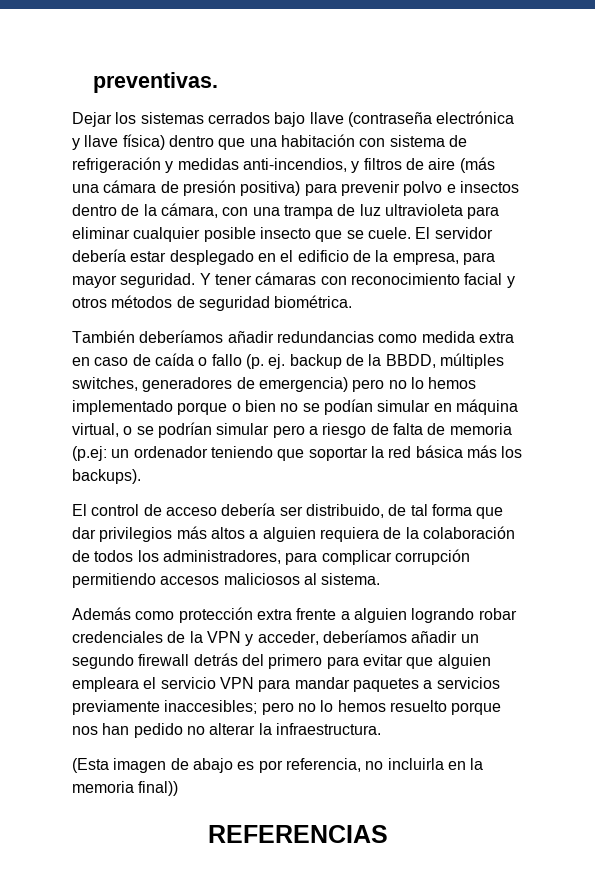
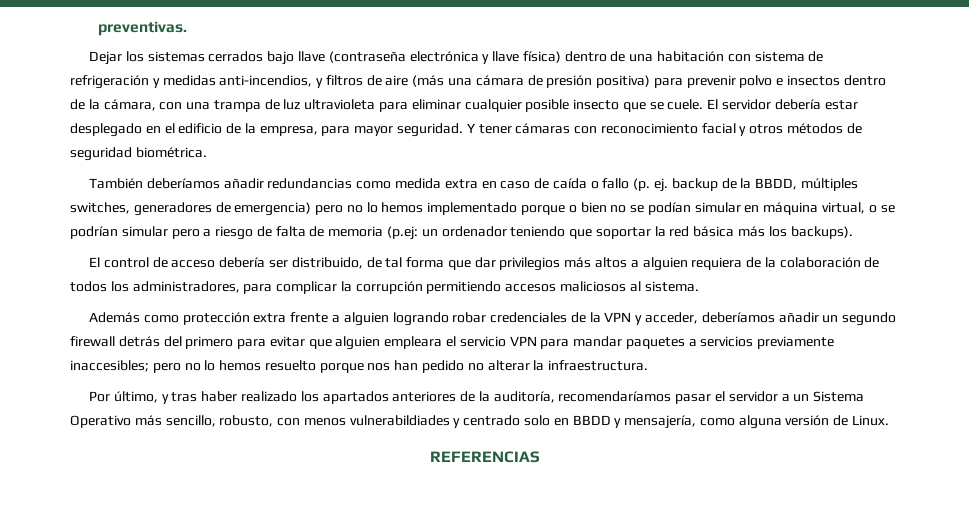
[218,138,246,150] que -> [610,51,626,62] de
(392, 557) none -> [340,281,352,292] la
[72,758,484,773] [72,781,179,796] (Esta imagen de abajo es por referencia, no incluirla en la memoria final)) -> [89,391,865,404] [70,415,890,429] Por último, y tras haber realizado los apartados anteriores de la auditoría, recomendaríamos pasar el servidor a un Sistema Operativo más sencillo, robusto, con menos vulnerabildiades y centrado solo en BBDD y mensajería, como alguna versión de Linux.

